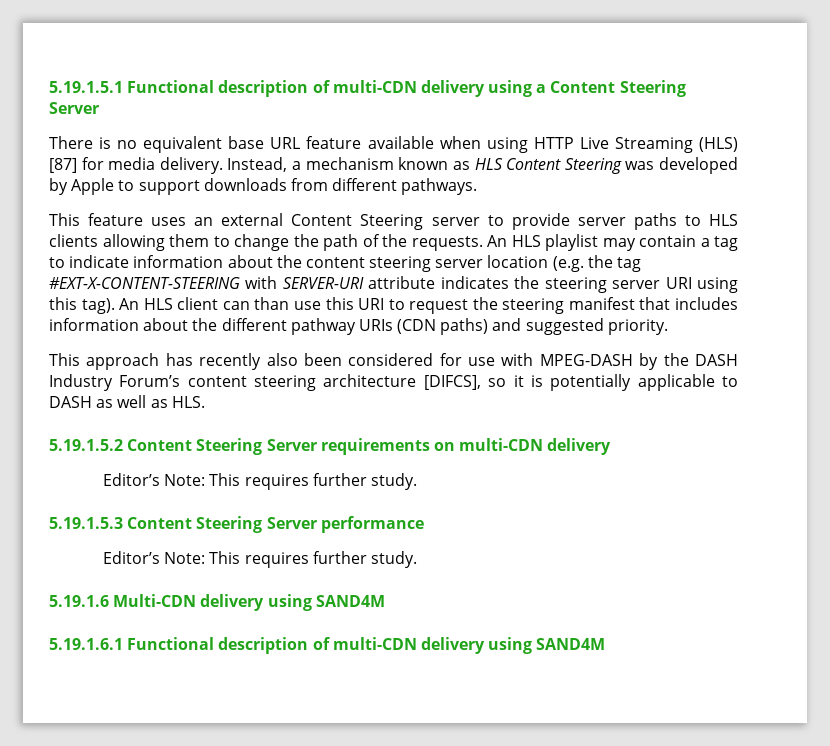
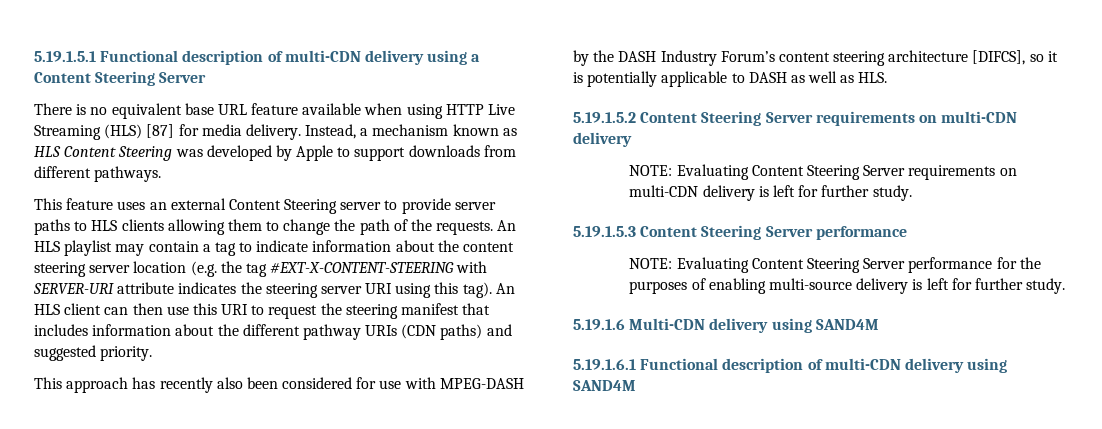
[254,297,290,310] than -> [132,303,163,315] then
[103,473,309,490] Editor’s Note: This requires -> [629,164,1017,180] [629,185,819,201] NOTE: Evaluating Content Steering Server requirements on multi-CDN delivery is left for
[103,551,309,568] Editor’s Note: This requires -> [629,257,1041,273] [629,278,972,294] NOTE: Evaluating Content Steering Server performance for the purposes of enabling multi-source delivery is left for

